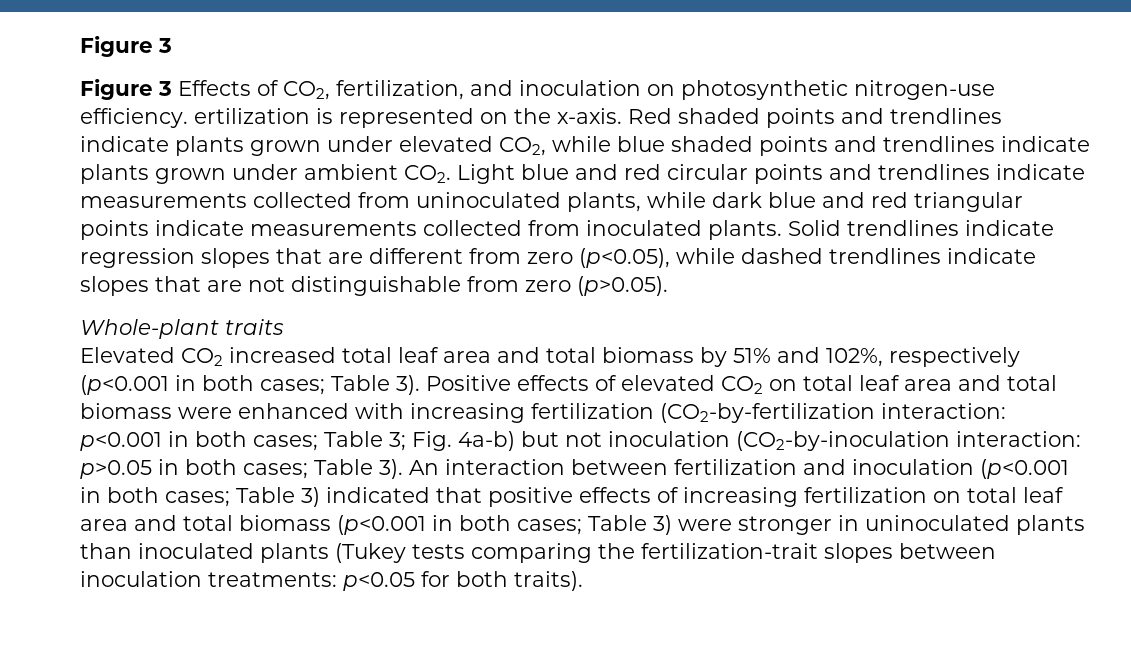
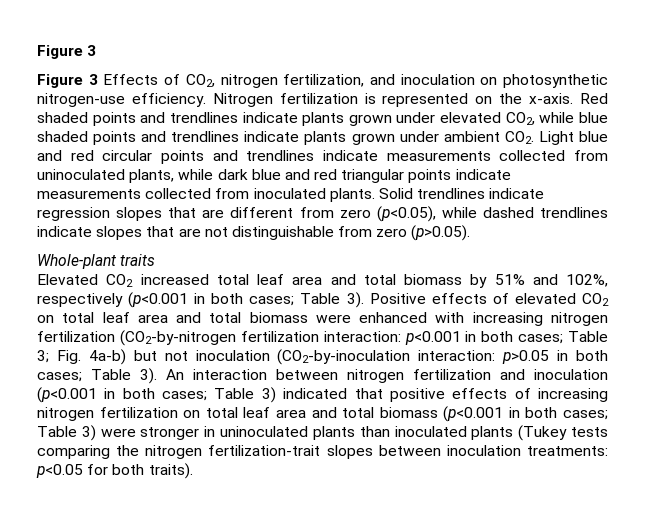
(330, 90) none -> [220,74,278,88] nitrogen
[194,108,310,124] ertilization -> [212,93,358,107] Nitrogen fertilization
[531,403,875,423] fertilization (CO2-by-fertilization -> [550,312,608,326] [37,330,319,346] nitrogen fertilization (CO2-by-nitrogen fertilization
(668, 467) none -> [347,369,404,383] nitrogen
(798, 497) none -> [37,407,94,421] nitrogen
(635, 551) none -> [145,445,203,459] nitrogen

